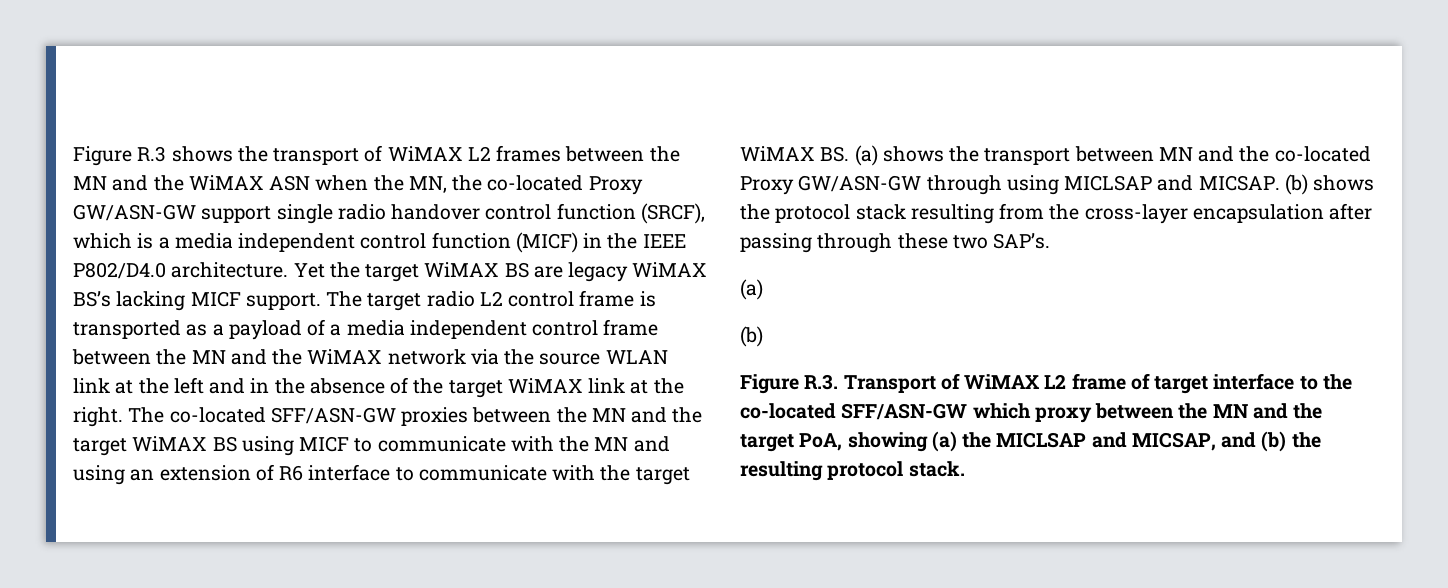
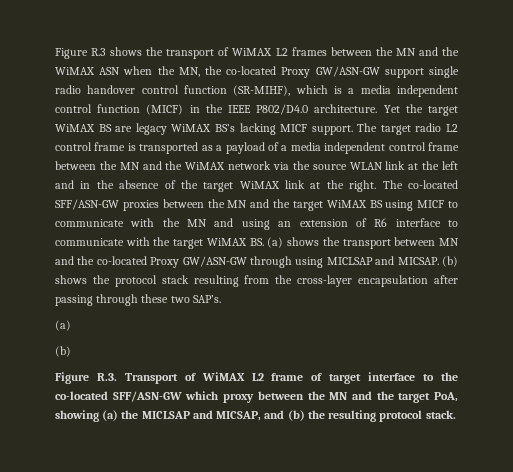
[640,203,705,224] (SRCF), -> [233,85,291,96] (SR-MIHF),

